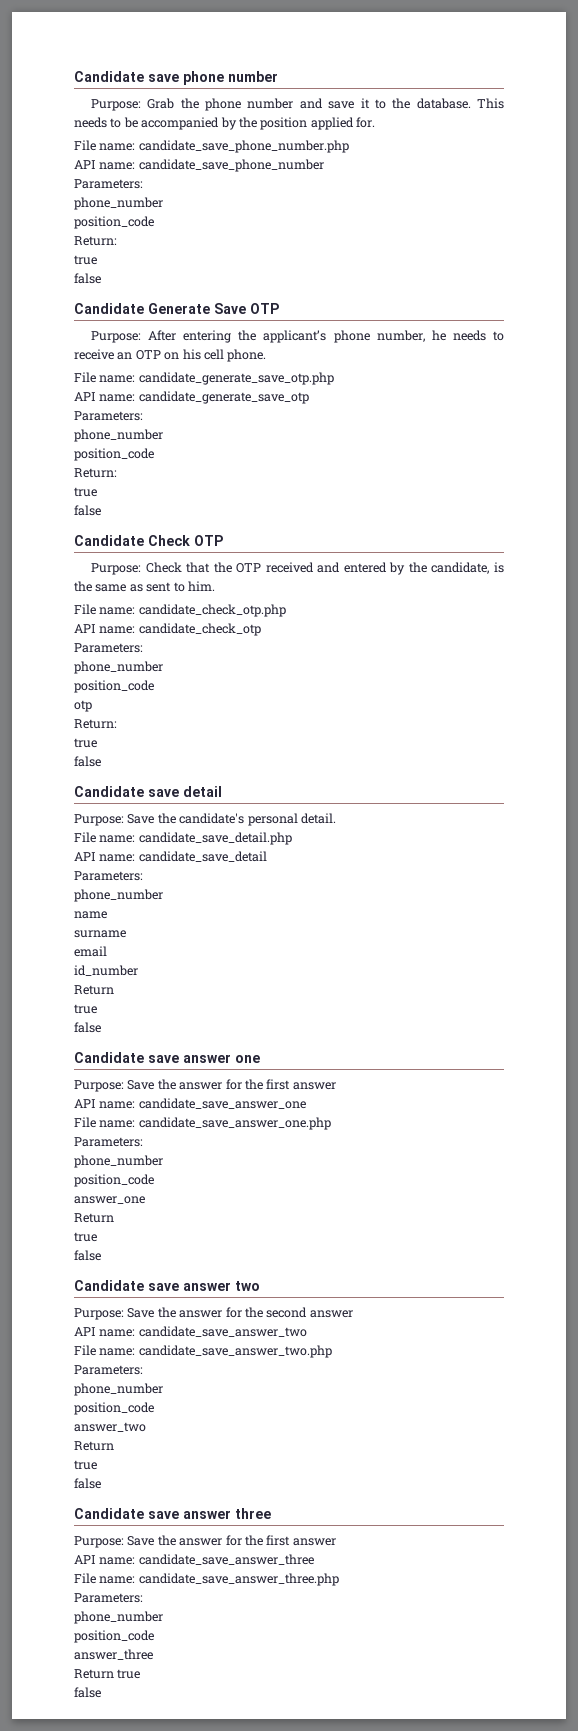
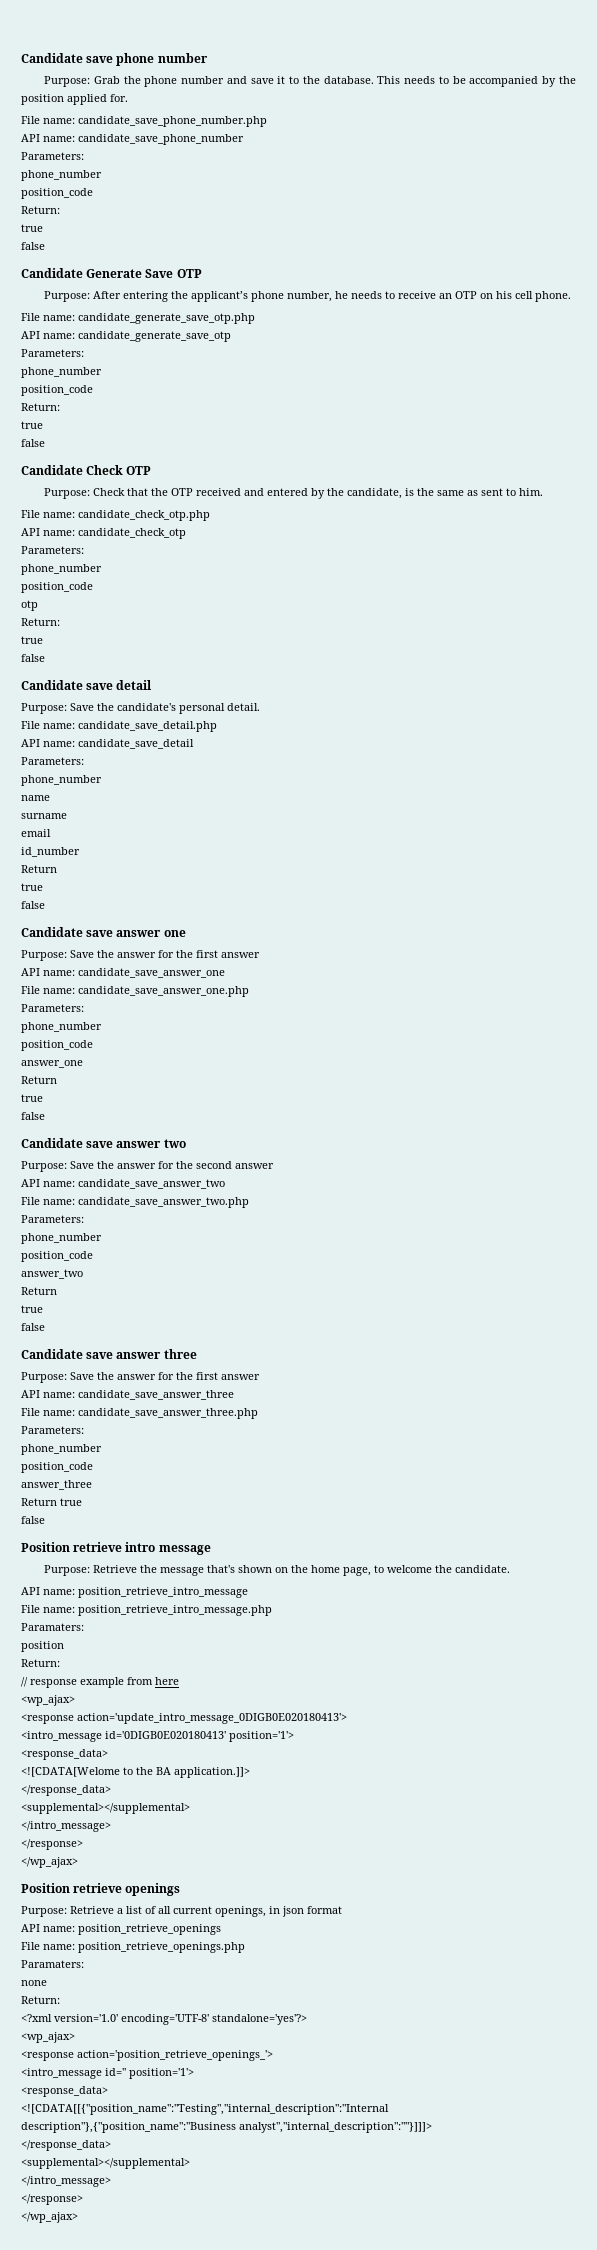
(101, 1692) none -> [21,1542,211,1555] [44,1565,511,1576] [21,1587,248,1598] [21,1605,272,1616] [21,1623,84,1631] [21,1641,64,1652] [21,1659,60,1667] [21,1677,179,1688] [21,1695,75,1706] [21,1713,347,1724] [21,1731,294,1742] [21,1749,108,1760] [21,1767,250,1778] [21,1785,111,1796] [21,1803,190,1814] [21,1821,111,1832] [21,1839,83,1850] [21,1857,78,1868] [21,1883,181,1896] [21,1906,342,1917] [21,1924,221,1935] [21,1942,245,1953] [21,1960,84,1968] [21,1980,47,1986] [21,1996,60,2004] [21,2014,307,2025] [21,2032,75,2043] [21,2050,273,2061] [21,2068,194,2079] [21,2086,108,2097] [21,2104,389,2115] [21,2122,432,2133] [21,2140,111,2151] [21,2158,190,2169] [21,2176,111,2187] [21,2194,83,2205] [21,2212,78,2223] // Position retrieve intro message // Purpose: Retrieve the message that's shown on the home page, to welcome the candidate. // API name: position_retrieve_intro_message // File name: position_retrieve_intro_message.php // Paramaters: // position // Return: // // response example from here // <wp_ajax> // <response action='update_intro_message_0DIGB0E020180413'> // <intro_message id='0DIGB0E020180413' position='1'> // <response_data> // <![CDATA[Welome to the BA application.]]> // </response_data> // <supplemental></supplemental> // </intro_message> // </response> // </wp_ajax> // Position retrieve openings // Purpose: Retrieve a list of all current openings, in json format // API name: position_retrieve_openings // File name: position_retrieve_openings.php // Paramaters: // none // Return: // <?xml version='1.0' encoding='UTF-8' standalone='yes'?> // <wp_ajax> // <response action='position_retrieve_openings_'> // <intro_message id='' position='1'> // <response_data> // <![CDATA[[{"position_name":"Testing","internal_description":"Internal description"},{"position_name":"Business analyst","internal_description":""}]]]> // </response_data> // <supplemental></supplemental> // </intro_message> // </response> // </wp_ajax>

